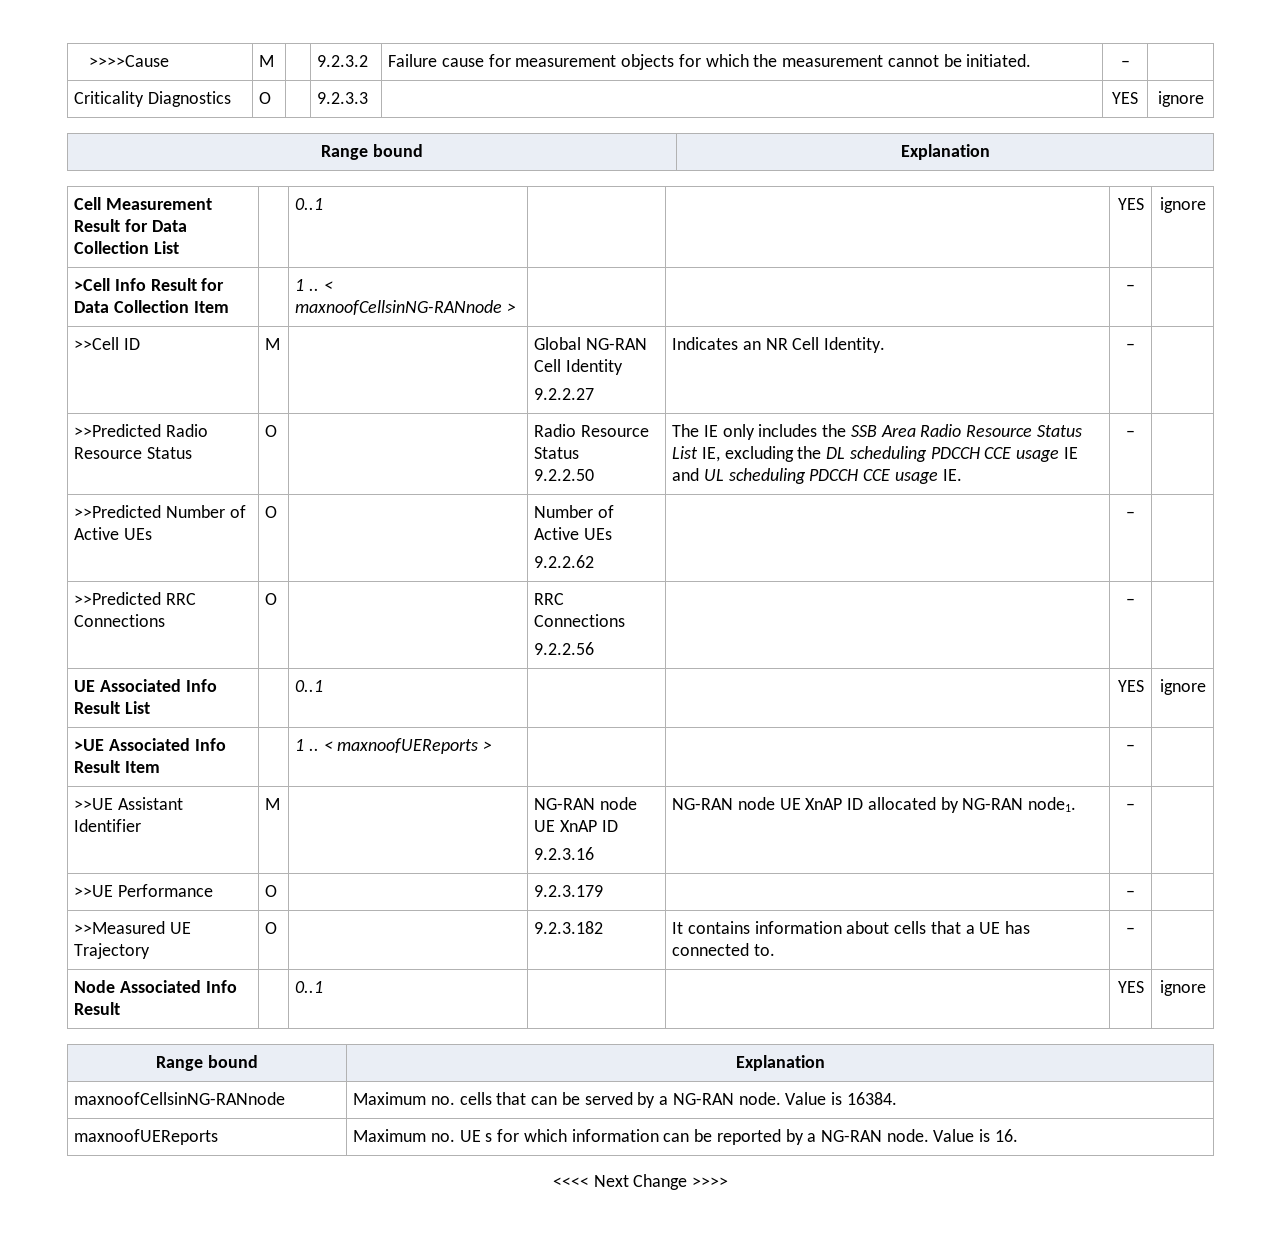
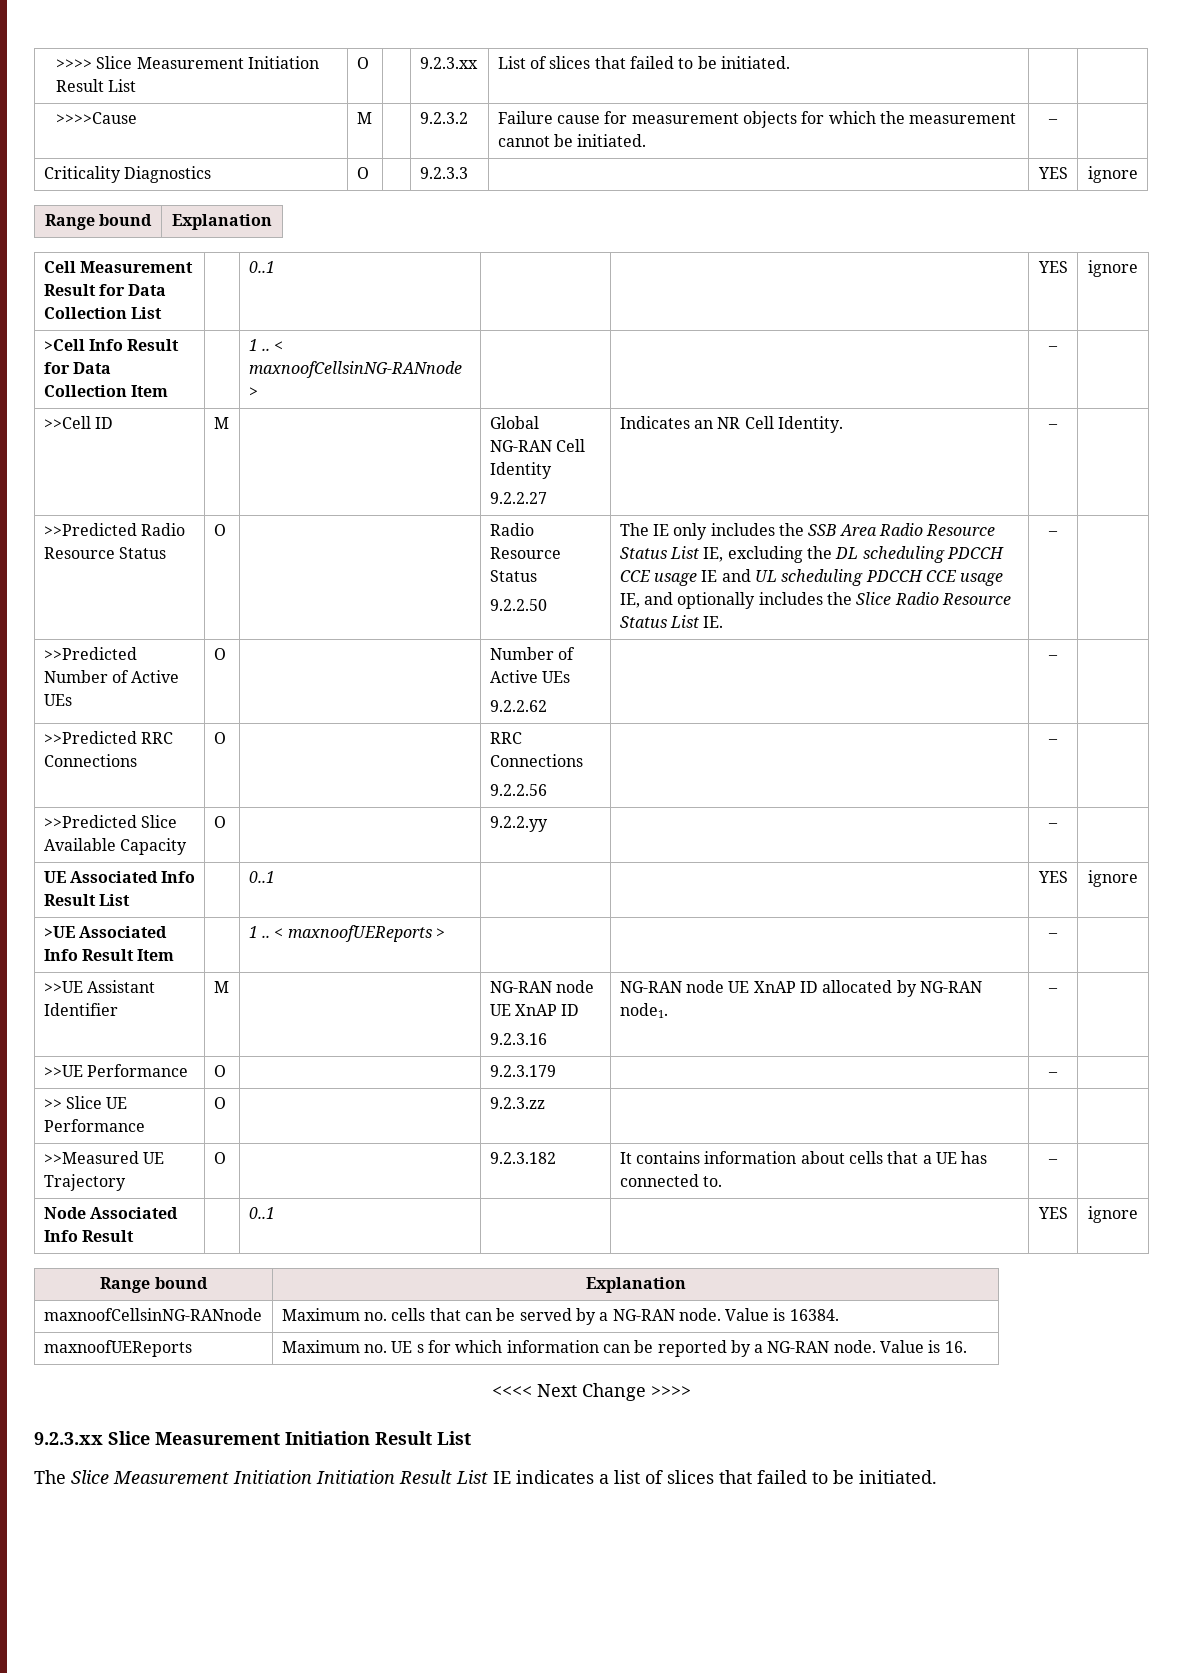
(88, 61) none -> [56,56,319,69] [56,79,137,92] [356,57,369,69] [419,57,478,69] [497,56,790,69] >>>> Slice Measurement Initiation Result List | O | | 9.2.3.xx | List of slices that failed to be initiated. | | //
(938, 478) none -> [619,592,1011,609] [619,615,699,628] IE, and optionally includes the Slice Radio Resource Status List
(1135, 601) none -> [43,815,177,828] [43,838,187,855] [213,816,226,828] [489,816,548,832] [1048,823,1058,828] // >>Predicted Slice Available Capacity | O | | 9.2.2.yy | | – |
(1135, 893) none -> [43,1096,128,1109] [43,1119,145,1132] [213,1097,226,1109] [489,1097,545,1109] // >> Slice UE Performance | O | | 9.2.3.zz | | |
(729, 1182) none -> [34,1431,471,1445] [34,1470,937,1484] // 9.2.3.xx Slice Measurement Initiation Result List // The Slice Measurement Initiation Initiation Result List IE indicates a list of slices that failed to be initiated.

